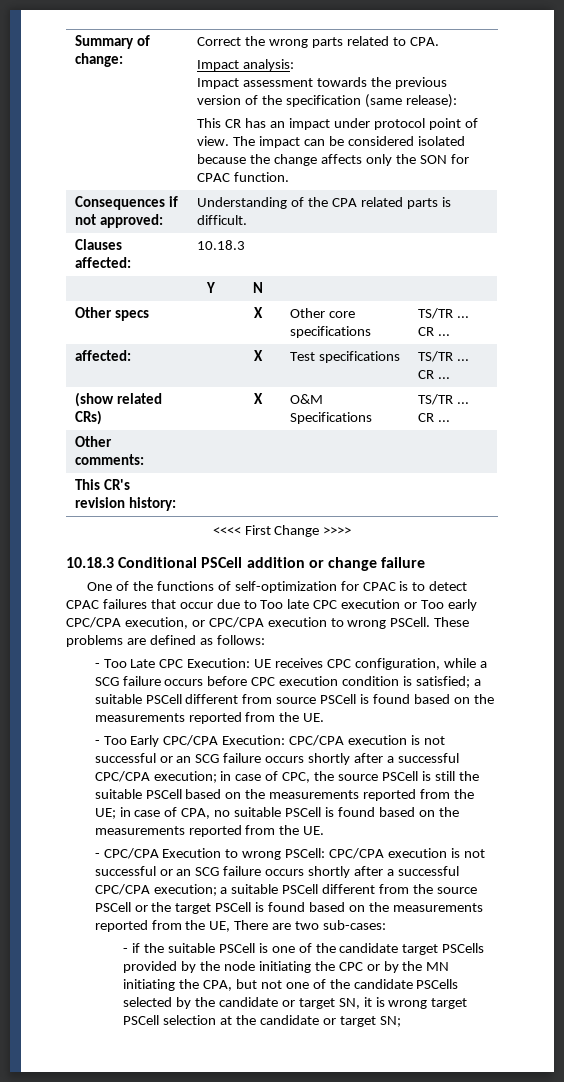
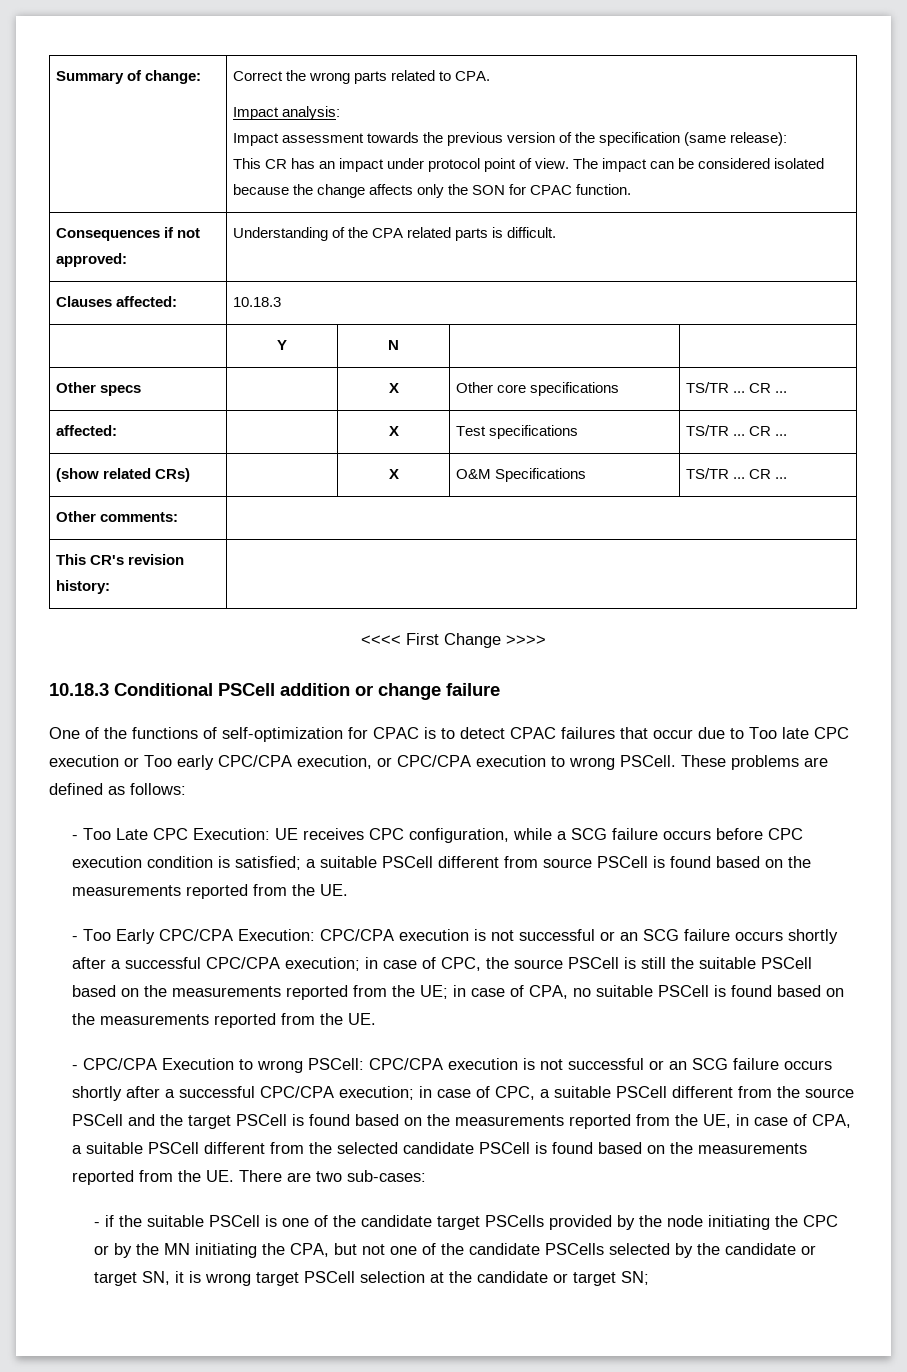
(217, 890) none -> [418,1086,535,1100] in case of CPC,
[134,905,148,912] or -> [127,1114,155,1126] and
(231, 926) none -> [735,1114,851,1128] [71,1142,807,1154] [71,1170,234,1185] in case of CPA, a suitable PSCell different from the selected candidate PSCell is found based on the measurements reported from the UE.

